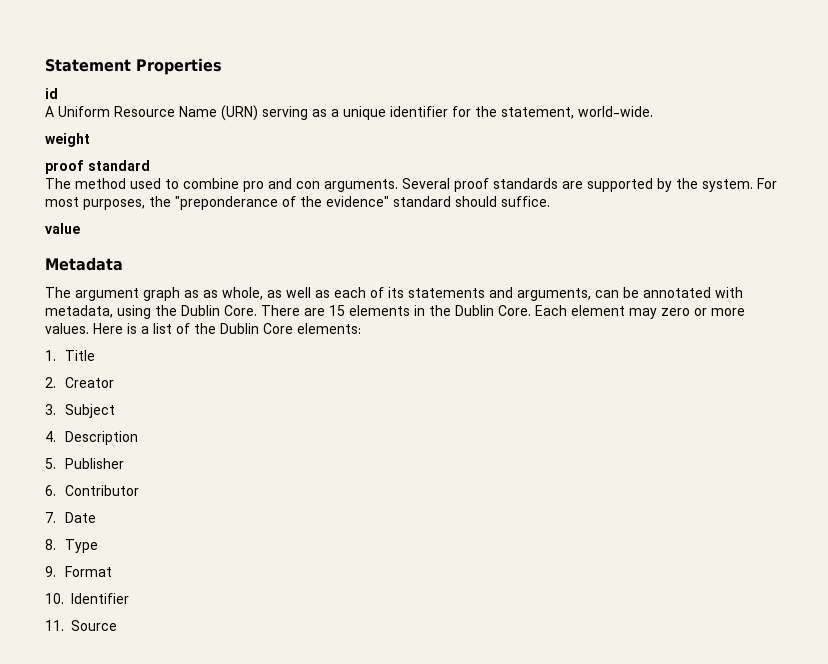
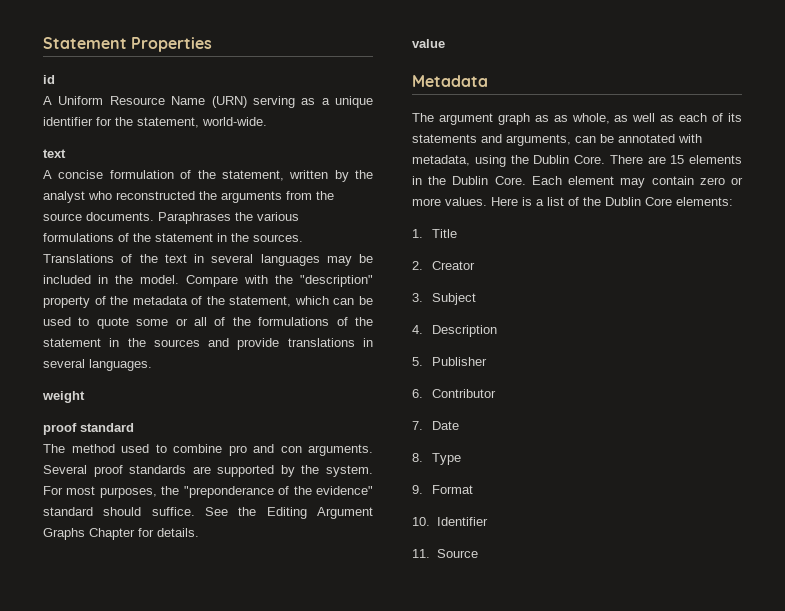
(653, 111) none -> [43,149,66,158] [43,170,373,182] [43,191,334,203] [43,212,299,224] [43,233,303,242] [43,254,373,266] [43,275,373,287] [43,296,373,308] [43,317,373,329] [43,338,373,350] [43,359,152,371] // text // A concise formulation of the statement, written by the analyst who reconstructed the arguments from the source documents. Paraphrases the various formulations of the statement in the sources. Translations of the text in several languages may be included in the model. Compare with the "description" property of the metadata of the statement, which can be used to quote some or all of the formulations of the statement in the sources and provide translations in several languages.
(550, 201) none -> [205,507,373,519] [43,528,199,540] See the Editing Argument Graphs Chapter for details.
(657, 313) none -> [651,176,694,185] contain

